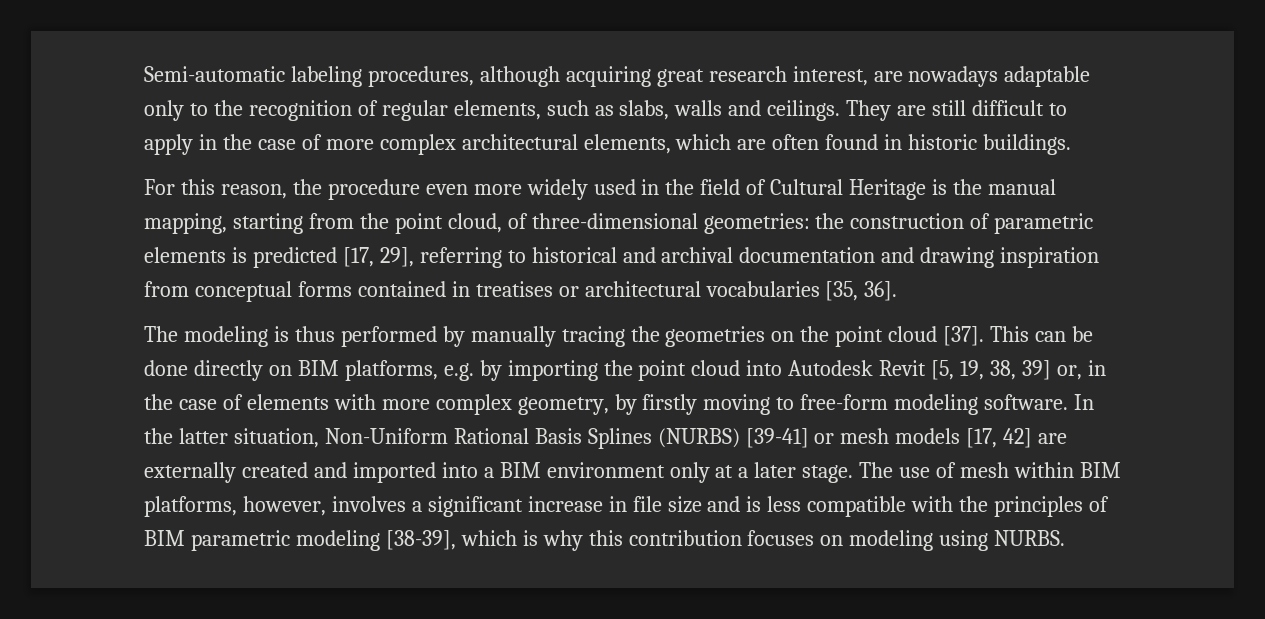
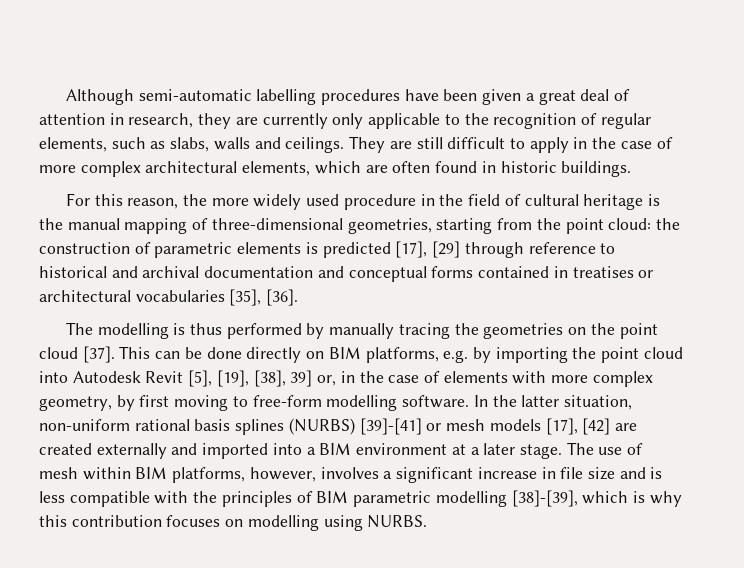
[144,66,1091,87] [144,100,184,121] Semi-automatic labeling procedures, although acquiring great research interest, are nowadays adaptable only -> [65,89,631,105] [39,113,441,129] Although semi-automatic labelling procedures have been given a great deal of attention in research, they are currently only applicable
[327,179,468,200] procedure even -> (208, 200) none
(636, 187) none -> [343,194,416,210] procedure
[770,179,927,200] Cultural Heritage -> [524,194,644,210] cultural heritage
[144,213,810,234] mapping, starting from the point cloud, of three-dimensional geometries: -> [124,218,652,234] mapping of three-dimensional geometries, starting from the point cloud:
[342,247,502,268] [17, 29], referring -> [395,241,596,258] [17], [29] through reference
[920,247,1100,268] [144,281,189,297] drawing inspiration from -> (344, 272) none
[825,281,898,301] [144,326,268,347] [35, 36]. // The modeling -> [229,289,299,306] [65,322,169,339] [35], [36]. // The modelling
[931,360,1017,380] [5, 19, 38, -> [188,370,286,387] [5], [19], [38],
[642,394,698,415] firstly -> [139,395,170,407] first
[894,394,979,415] modeling -> [326,395,398,411] modelling
[324,428,1068,449] [144,462,308,483] Non-Uniform Rational Basis Splines (NURBS) [39-41] or mesh models [17, 42] are externally created -> [39,418,637,435] [39,443,167,459] non-uniform rational basis splines (NURBS) [39]-[41] or mesh models [17], [42] are created externally
[669,462,710,483] only -> (448, 449) none
[295,530,456,551] modeling [38-39], -> [435,490,578,507] modelling [38]-[39],
[849,530,934,551] modeling -> [247,515,319,531] modelling

